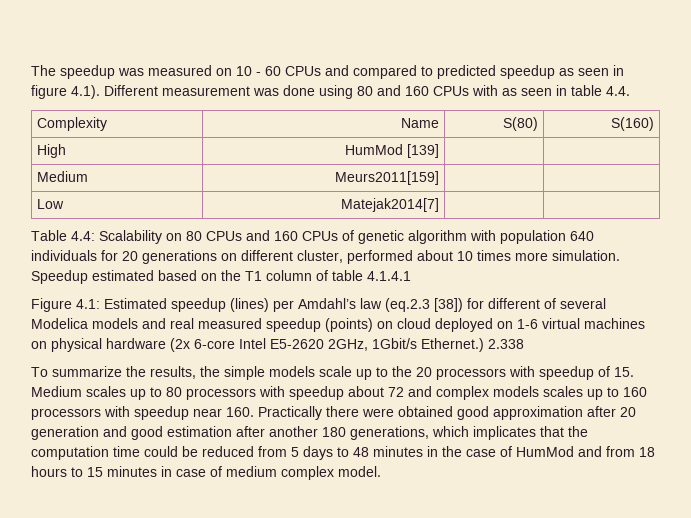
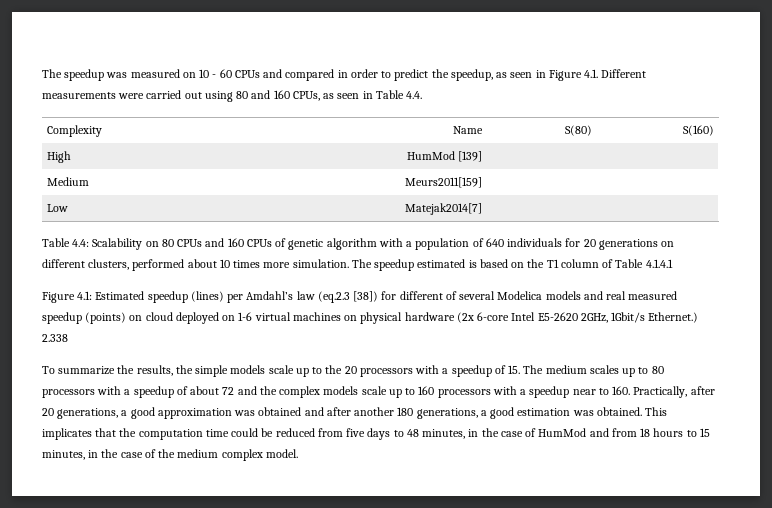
[421,65,624,79] [31,85,315,99] to predicted speedup as seen in figure 4.1). Different measurement was done -> [337,69,647,81] [42,90,202,99] in order to predict the speedup, as seen in Figure 4.1. Different measurements were carried out
[433,85,602,96] CPUs with as seen in table -> [292,90,404,101] CPUs, as seen in Table
[500,230,566,244] population -> [406,238,484,250] a population of
[297,250,343,263] cluster, -> [88,259,130,270] clusters,
[31,270,154,284] Speedup estimated -> [351,259,477,271] The speedup estimated is
[332,270,363,281] table -> [615,259,644,268] Table
(535, 371) none -> [442,368,449,374] a
[31,386,82,397] Medium -> [523,365,587,374] The medium
[289,386,344,400] speedup -> [124,386,188,398] a speedup of
(432, 391) none -> [259,386,277,395] the
[543,386,583,397] scales -> [361,386,387,395] scale
(130, 411) none -> [520,389,527,395] a
[226,406,636,420] [31,426,469,440] 160. Practically there were obtained good approximation after 20 generation and good estimation after another 180 generations, which -> [598,386,715,398] [42,407,668,419] to 160. Practically, after 20 generations, a good approximation was obtained and after another 180 generations, a good estimation was obtained. This
[291,447,299,457] 5 -> [346,428,366,437] five
[373,446,423,457] minutes -> [422,429,466,439] minutes,
[107,466,222,477] minutes in case of -> [42,449,176,460] minutes, in the case of the

